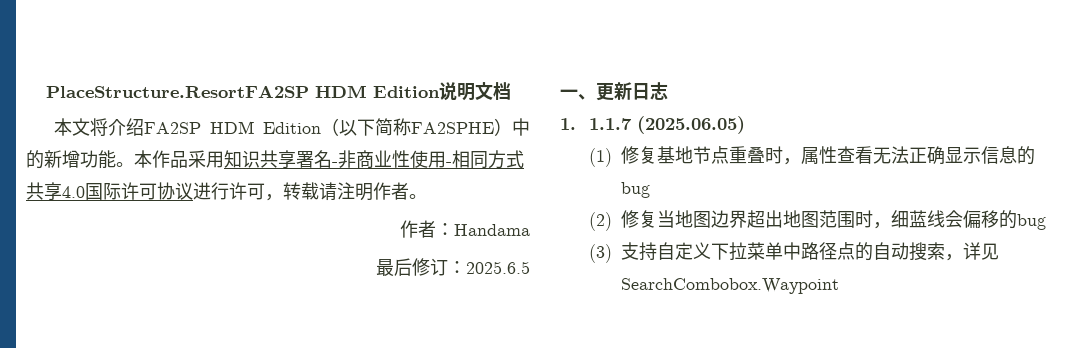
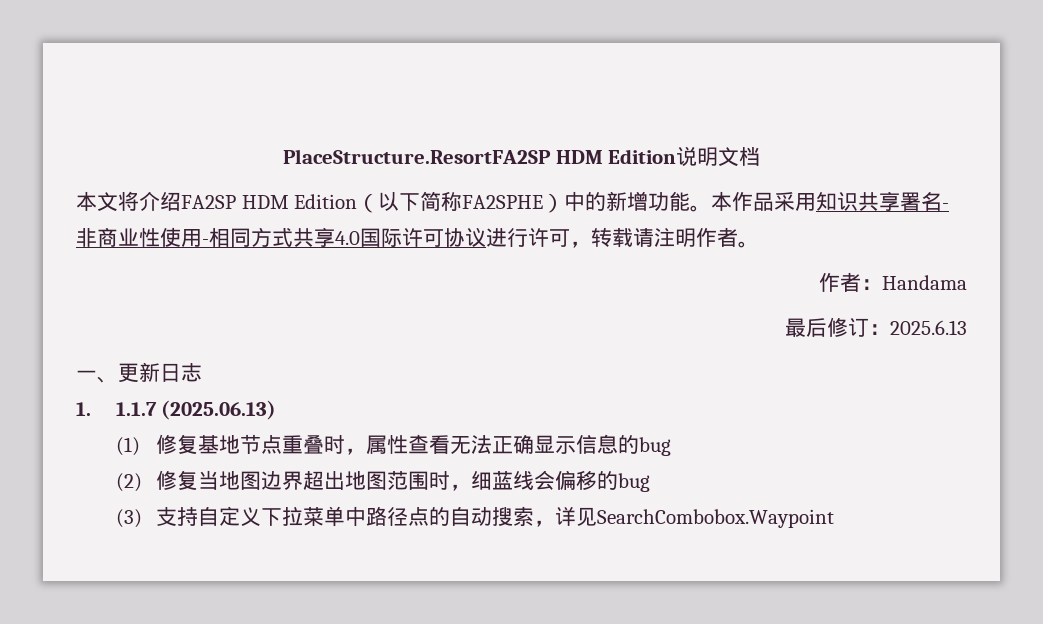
[466,261,530,274] 2025.6.5 -> [890,320,967,335] 2025.6.13
[637,116,746,134] (2025.06.05) -> [161,400,277,420] (2025.06.13)

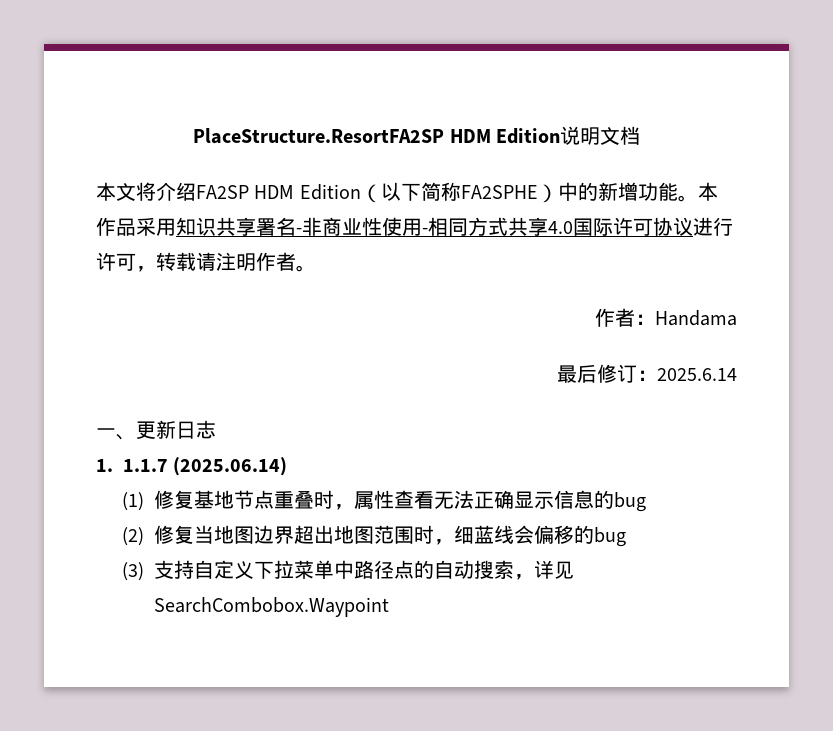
[890,320,967,335] 2025.6.13 -> [657,368,737,381] 2025.6.14
[161,400,277,420] (2025.06.13) -> [173,457,288,476] (2025.06.14)

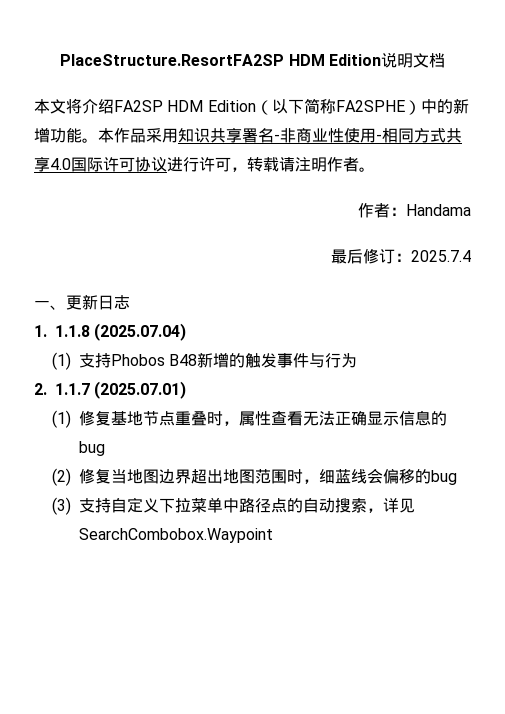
[657,368,737,381] 2025.6.14 -> [411,250,471,262] 2025.7.4
[123,457,288,476] 1.1.7 (2025.06.14) -> [55,323,187,341] [51,352,358,370] [34,381,187,399] 1.1.8 (2025.07.04) // (1)支持Phobos B48新增的触发事件与行为 // 2. 1.1.7 (2025.07.01)

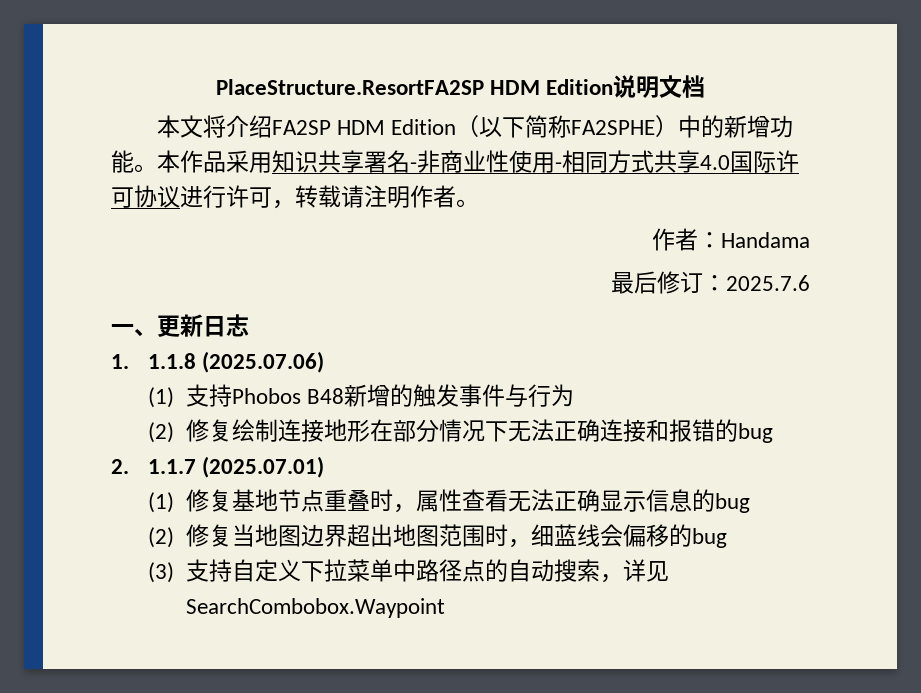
[411,250,471,262] 2025.7.4 -> [726,275,810,291] 2025.7.6
[94,323,187,341] (2025.07.04) -> [202,351,325,373] (2025.07.06)
(358, 360) none -> [148,419,773,443] // (2)修复绘制连接地形在部分情况下无法正确连接和报错的bug

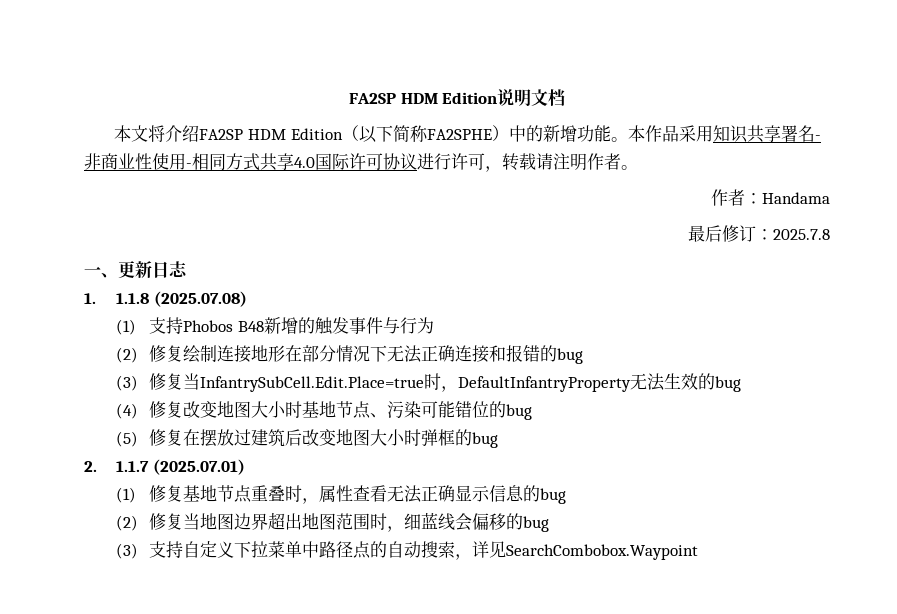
[215,79,484,95] PlaceStructure.ResortFA2SP -> [348,93,396,104] FA2SP
[726,275,810,291] 2025.7.6 -> [773,229,830,240] 2025.7.8
[202,351,325,373] (2025.07.06) -> [154,291,248,307] (2025.07.08)
(773, 433) none -> [116,373,741,392] [116,401,532,420] [116,429,498,448] // (3)修复当InfantrySubCell.Edit.Place=true时，DefaultInfantryProperty无法生效的bug // (4)修复改变地图大小时基地节点、污染可能错位的bug // (5)修复在摆放过建筑后改变地图大小时弹框的bug

